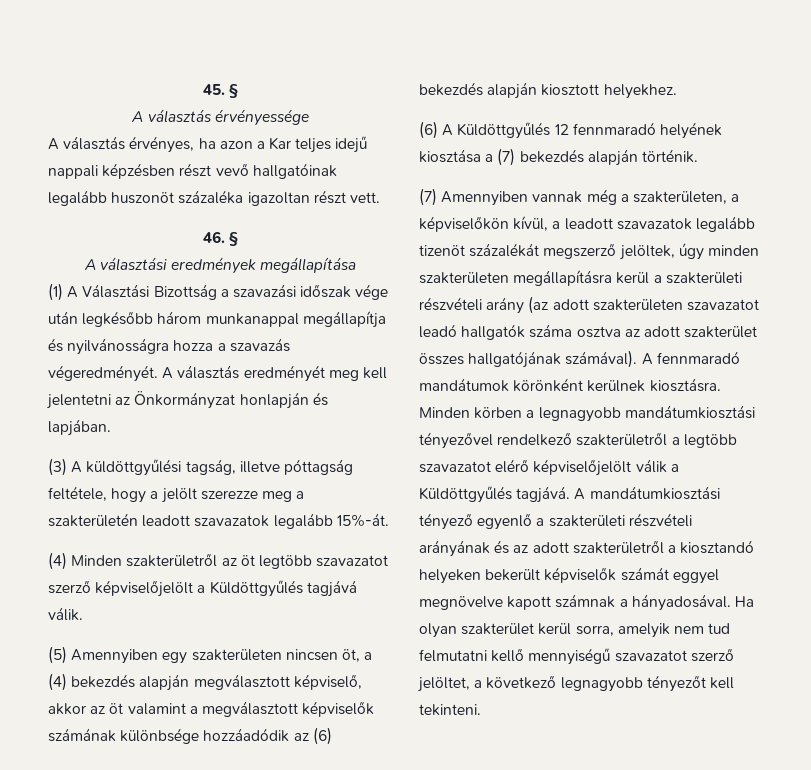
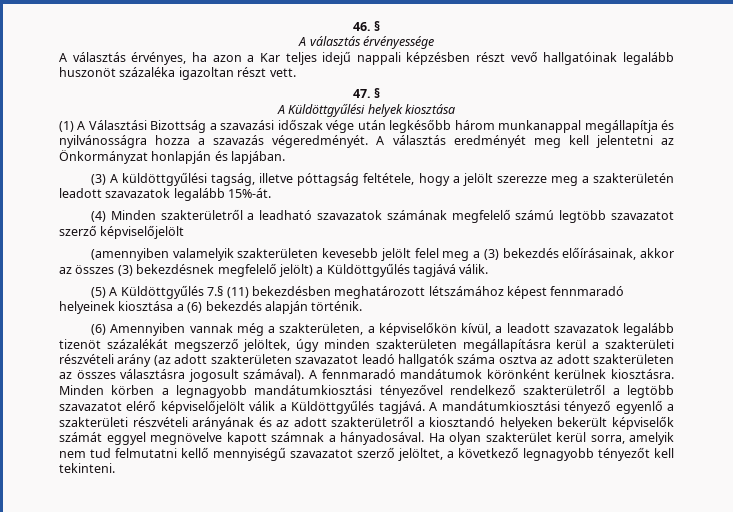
[202,84,225,95] 45. -> [352,22,371,31] 46.
[202,231,239,246] [83,257,357,274] 46. § // A választási eredmények megállapítása -> [352,88,381,98] [276,103,456,117] 47. § // A Küldöttgyűlési helyek kiosztása
[221,555,389,569] [48,580,194,597] az öt legtöbb szavazatot szerző képviselőjelölt -> [247,209,674,223] [59,225,185,239] [90,247,675,261] [59,263,313,277] a leadható szavazatok számának megfelelő számú legtöbb szavazatot szerző képviselőjelölt // (amennyiben valamelyik szakterületen kevesebb jelölt felel meg a (3) bekezdés előírásainak, akkor az összes (3) bekezdésnek megfelelő jelölt)
[71,649,373,664] [48,673,362,691] [48,701,375,717] [48,727,332,745] [419,82,677,99] [419,121,722,139] Amennyiben egy szakterületen nincsen öt, a (4) bekezdés alapján megválasztott képviselő, akkor az öt valamint a megválasztott képviselők számának különbsége hozzáadódik az (6) bekezdés alapján kiosztott helyekhez. // (6) A Küldöttgyűlés 12 fennmaradó helyének -> [109,285,625,299] [59,301,115,314] A Küldöttgyűlés 7.§ (11) bekezdésben meghatározott létszámához képest fennmaradó helyeinek
[497,148,516,166] (7) -> [187,302,203,313] (6)
[419,188,437,206] (7) -> [90,324,106,335] (6)
[684,326,758,338] [419,351,562,368] szakterület összes hallgatójának -> [593,354,675,364] [59,369,239,382] szakterületen az összes választásra jogosult

